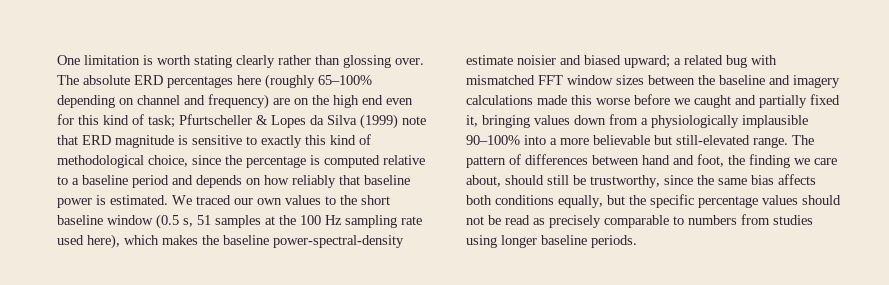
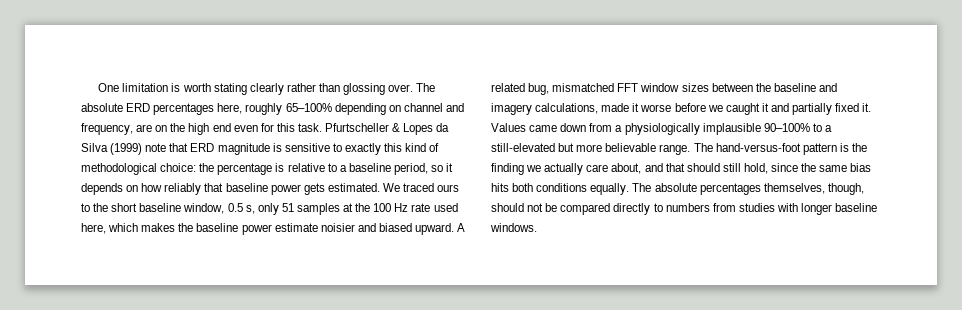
[237,74,315,89] here (roughly -> [217,103,283,115] here, roughly
[208,94,269,109] frequency) -> [81,123,133,135] frequency,
[103,114,175,128] kind of task; -> [297,123,322,132] task.
[148,155,221,167] choice, since -> [160,163,197,172] choice:
[324,155,380,168] computed -> (285, 167) none
[132,175,193,188] period and -> [393,163,454,175] period, so it
[96,195,106,205] is -> [303,183,325,195] gets
[234,195,321,205] our own values -> [437,184,460,192] ours
[107,214,193,229] window (0.5 s, -> [183,203,279,215] window, 0.5 s, only
[345,215,397,228] sampling -> (409, 207) none
[87,234,120,249] here), -> [81,223,106,234] here,
[273,235,404,248] power-spectral-density -> [241,224,272,235] power
[624,55,777,68] upward; a related bug with -> [415,223,466,235] [491,83,550,95] upward. A related bug,
[466,95,592,105] calculations made this -> [535,103,640,114] calculations, made it
(731, 101) none -> [761,103,769,112] it
[466,115,570,128] it, bringing values -> [862,103,872,112] [491,123,558,132] it. Values came
[524,135,814,148] [466,154,724,168] into a more believable but still-elevated range. The pattern of differences between hand and foot, -> [812,123,832,132] [491,143,849,155] to a still-elevated but more believable range. The hand-versus-foot pattern is
(810, 161) none -> [544,163,584,175] actually
[505,175,660,188] should still be trustworthy, -> [644,163,768,174] and that should still hold,
[778,174,816,185] affects -> [491,183,509,192] hits
[558,194,841,208] [466,215,669,228] equally, but the specific percentage values should not be read as precisely comparable -> [590,183,864,195] [491,203,651,215] equally. The absolute percentages themselves, though, should not be compared directly
[466,235,497,248] using -> [776,203,798,212] with
[591,235,637,248] periods. -> [490,223,537,232] windows.

